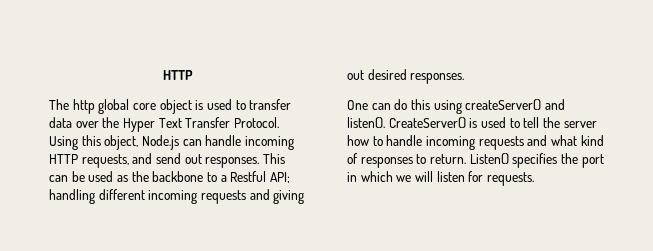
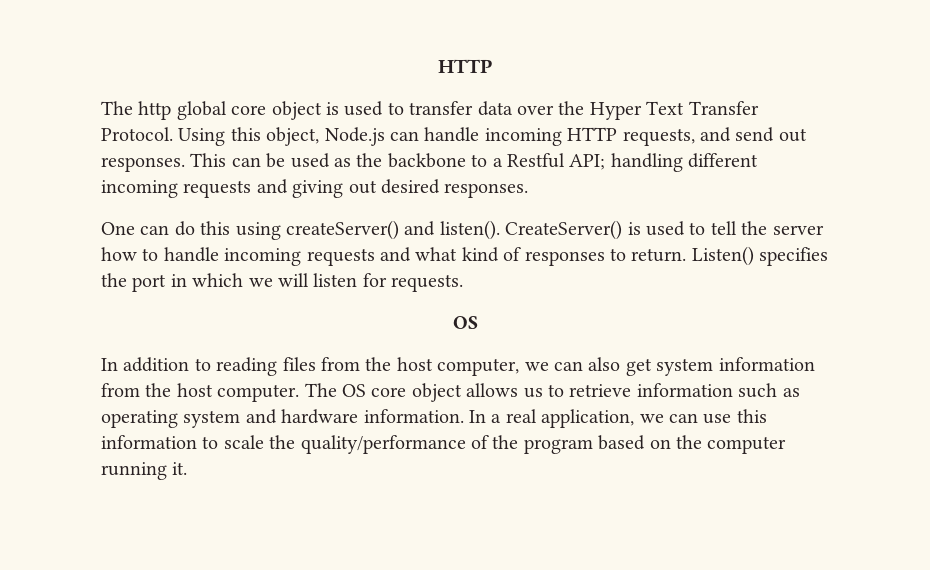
(534, 179) none -> [452,316,478,329] [101,357,815,376] [101,383,800,402] [101,409,767,428] [101,435,787,454] [101,462,188,480] // OS // In addition to reading files from the host computer, we can also get system information from the host computer. The OS core object allows us to retrieve information such as operating system and hardware information. In a real application, we can use this information to scale the quality/performance of the program based on the computer running it.

